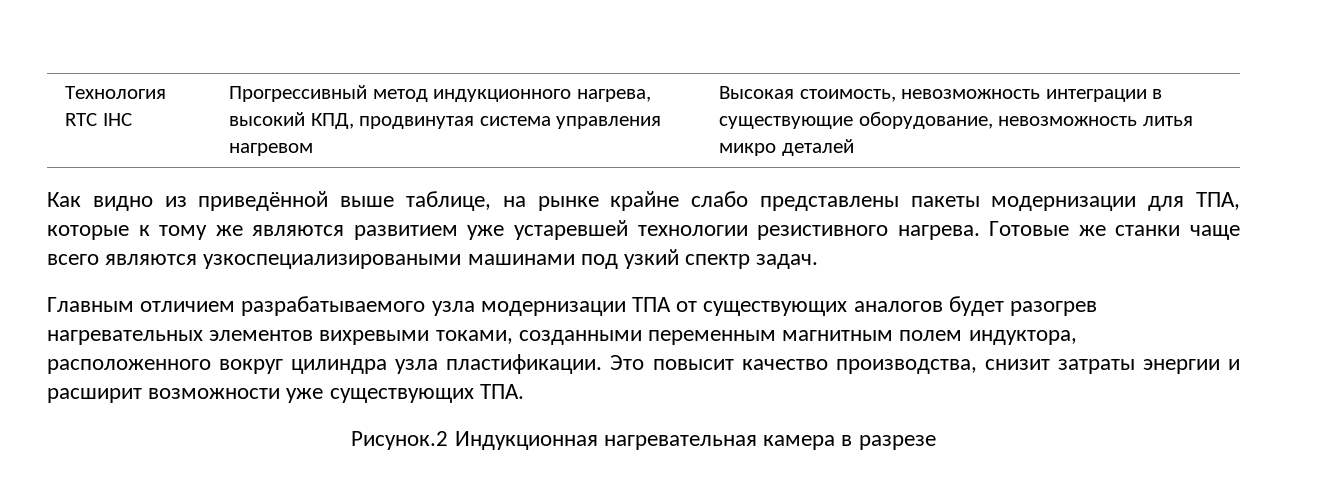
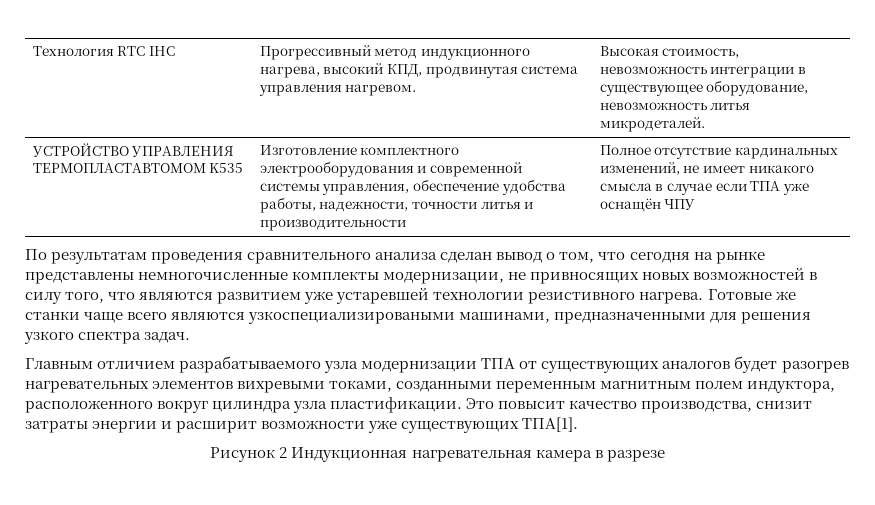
[229,143,314,156] нагревом -> [345,84,417,96] нагревом.
[719,116,854,129] существующие -> [599,84,703,96] существующее
[719,139,854,156] [47,191,1240,211] [47,225,243,240] микро деталей // Как видно из приведённой выше таблице, на рынке крайне слабо представлены пакеты модернизации для ТПА, которые к тому же -> [599,117,705,132] [31,143,235,157] [32,163,244,173] [259,145,460,155] [259,161,522,177] [259,179,566,195] [259,197,534,213] [259,219,406,231] [599,145,838,159] [599,162,814,175] [599,181,809,195] [599,198,696,212] [25,249,765,264] [25,267,818,284] [25,292,136,304] микродеталей. // УСТРОЙСТВО УПРАВЛЕНИЯ ТЕРМОПЛАСТАВТОМОМ K535 | Изготовление комплектного электрооборудования и современной системы управления, обеспечение удобства работы, надежности, точности литья и производительности | Полное отсутствие кардинальных изменений, не имеет никакого смысла в случае если ТПА уже оснащён ЧПУ // По результатам проведения сравнительного анализа сделан вывод о том, что сегодня на рынке представлены немногочисленные комплекты модернизации, не привносящих новых возможностей в силу того, что
[467,249,751,269] машинами под узкий спектр -> [459,312,812,324] [24,331,142,344] машинами, предназначенными для решения узкого спектра
[479,384,524,399] [351,431,449,450] ТПА. // Рисунок.2 -> [522,417,579,432] [210,447,288,462] ТПА[1]. // Рисунок 2

